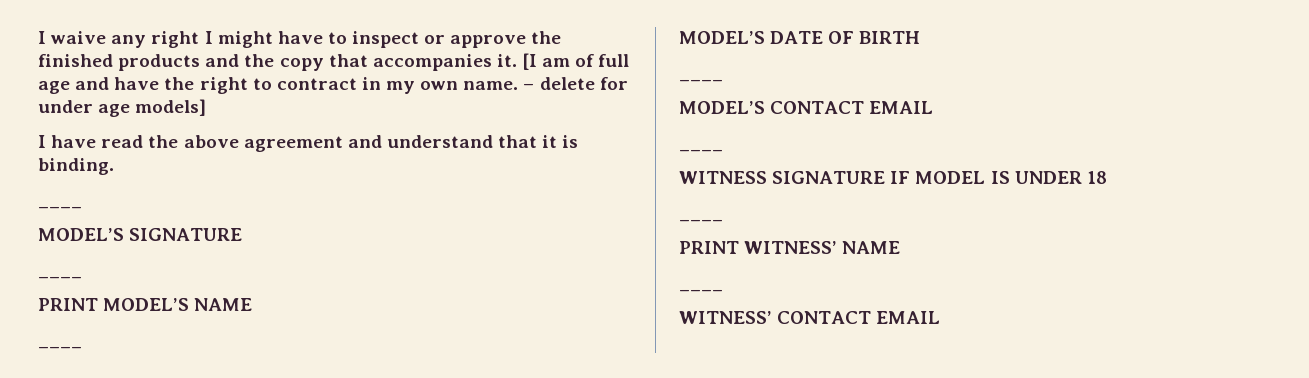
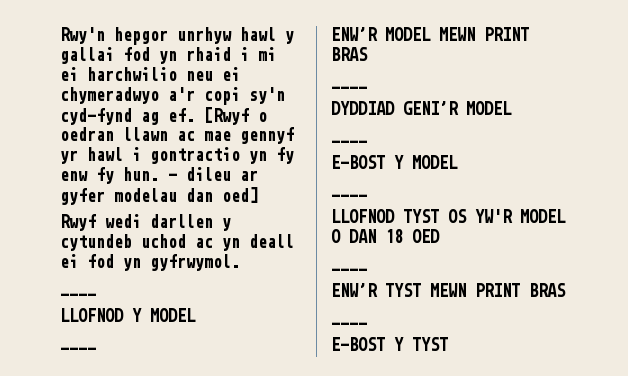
[38,31,562,48] [38,53,630,71] [38,77,628,94] [38,99,207,117] [38,135,579,152] [38,158,114,175] [38,206,82,209] [38,228,243,241] [38,276,82,279] [38,298,253,311] [38,346,82,349] [679,31,921,44] [679,79,723,82] [679,101,934,114] [679,149,723,152] [679,171,1082,184] I waive any right I might have to inspect or approve the finished products and the copy that accompanies it. [I am of full age and have the right to contract in my own name. – delete for under age models] // I have read the above agreement and understand that it is binding. // ____ // MODEL’S SIGNATURE // ____ // PRINT MODEL’S NAME // ____ // MODEL’S DATE OF BIRTH // ____ // MODEL’S CONTACT EMAIL // ____ // WITNESS SIGNATURE IF MODEL IS UNDER -> [60,27,294,45] [60,47,276,64] [60,67,240,81] [60,87,285,105] [60,107,267,125] [60,127,294,144] [60,147,294,164] [60,167,258,184] [60,187,258,205] [60,214,231,231] [60,234,294,251] [60,254,240,271] [60,293,96,296] [60,308,196,322] [60,347,96,350] [331,27,529,41] [331,47,368,61] [331,86,367,89] [331,101,512,115] [331,140,367,143] [331,155,458,169] [331,194,367,197] [331,209,566,223] [331,229,376,243] Rwy'n hepgor unrhyw hawl y gallai fod yn rhaid i mi ei harchwilio neu ei chymeradwyo a'r copi sy'n cyd-fynd ag ef. [Rwyf o oedran llawn ac mae gennyf yr hawl i gontractio yn fy enw fy hun. – dileu ar gyfer modelau dan oed] // Rwyf wedi darllen y cytundeb uchod ac yn deall ei fod yn gyfrwymol. // ____ // LLOFNOD Y MODEL // ____ // ENW’R MODEL MEWN PRINT BRAS // ____ // DYDDIAD GENI’R MODEL // ____ // E-BOST Y MODEL // ____ // LLOFNOD TYST OS YW'R MODEL O DAN
[679,219,723,222] [679,241,901,254] [679,289,723,292] [679,311,941,324] // ____ // PRINT WITNESS’ NAME // ____ // WITNESS’ CONTACT EMAIL -> [412,229,440,243] [331,268,367,271] [331,283,566,297] [331,322,367,325] [331,337,448,351] OED // ____ // ENW’R TYST MEWN PRINT BRAS // ____ // E-BOST Y TYST

